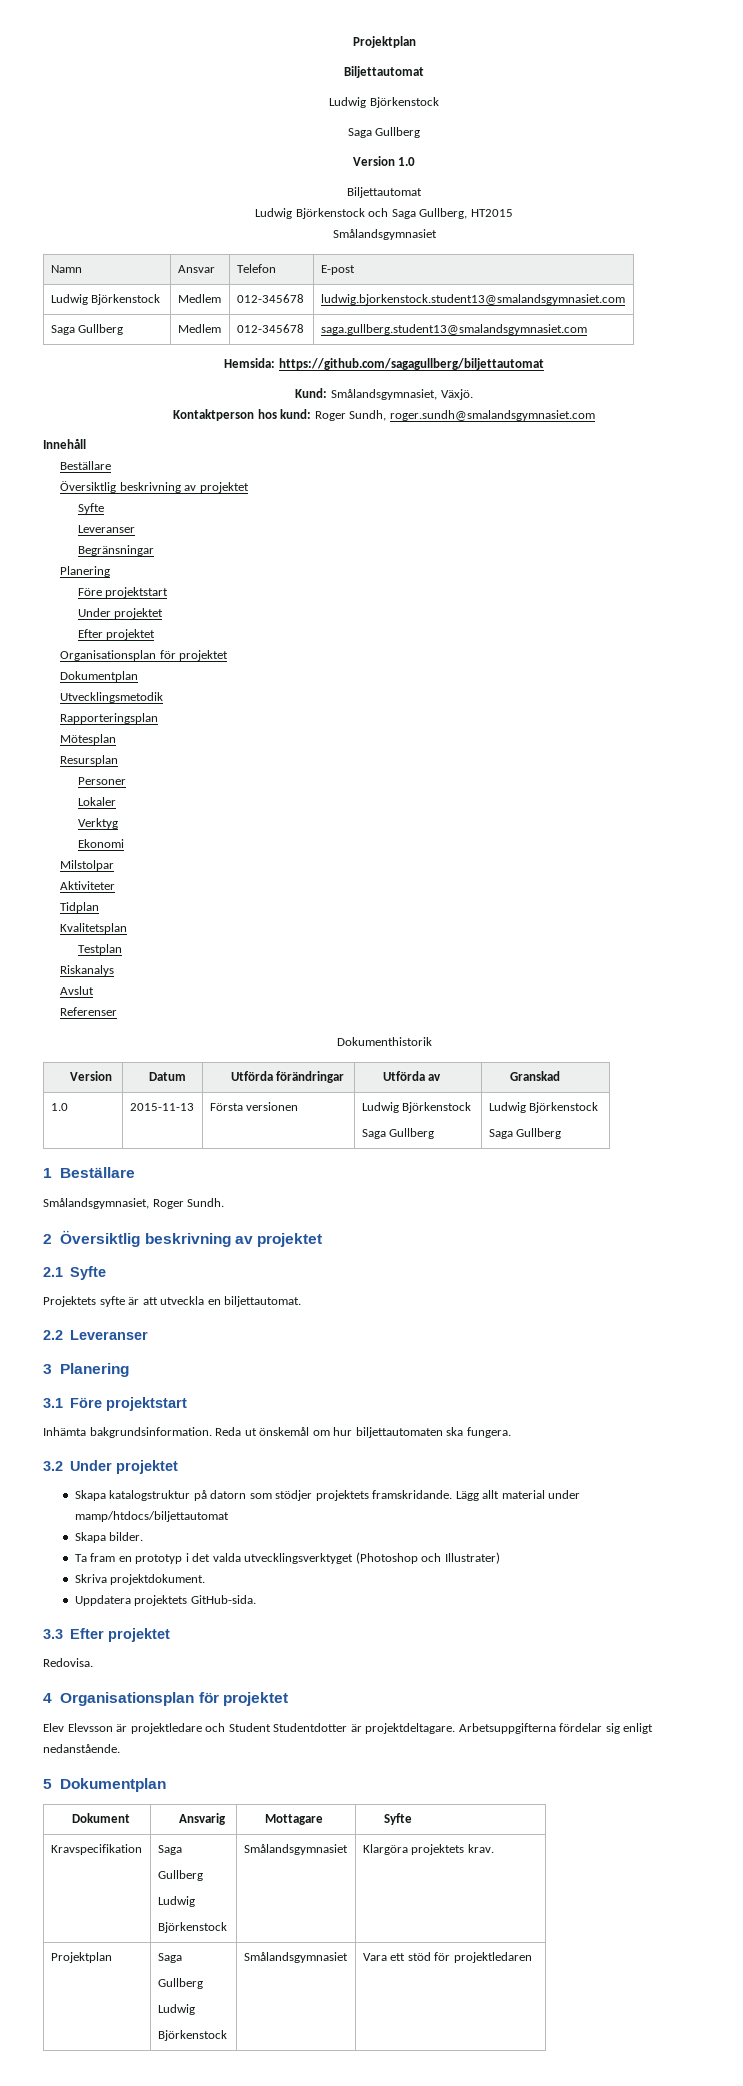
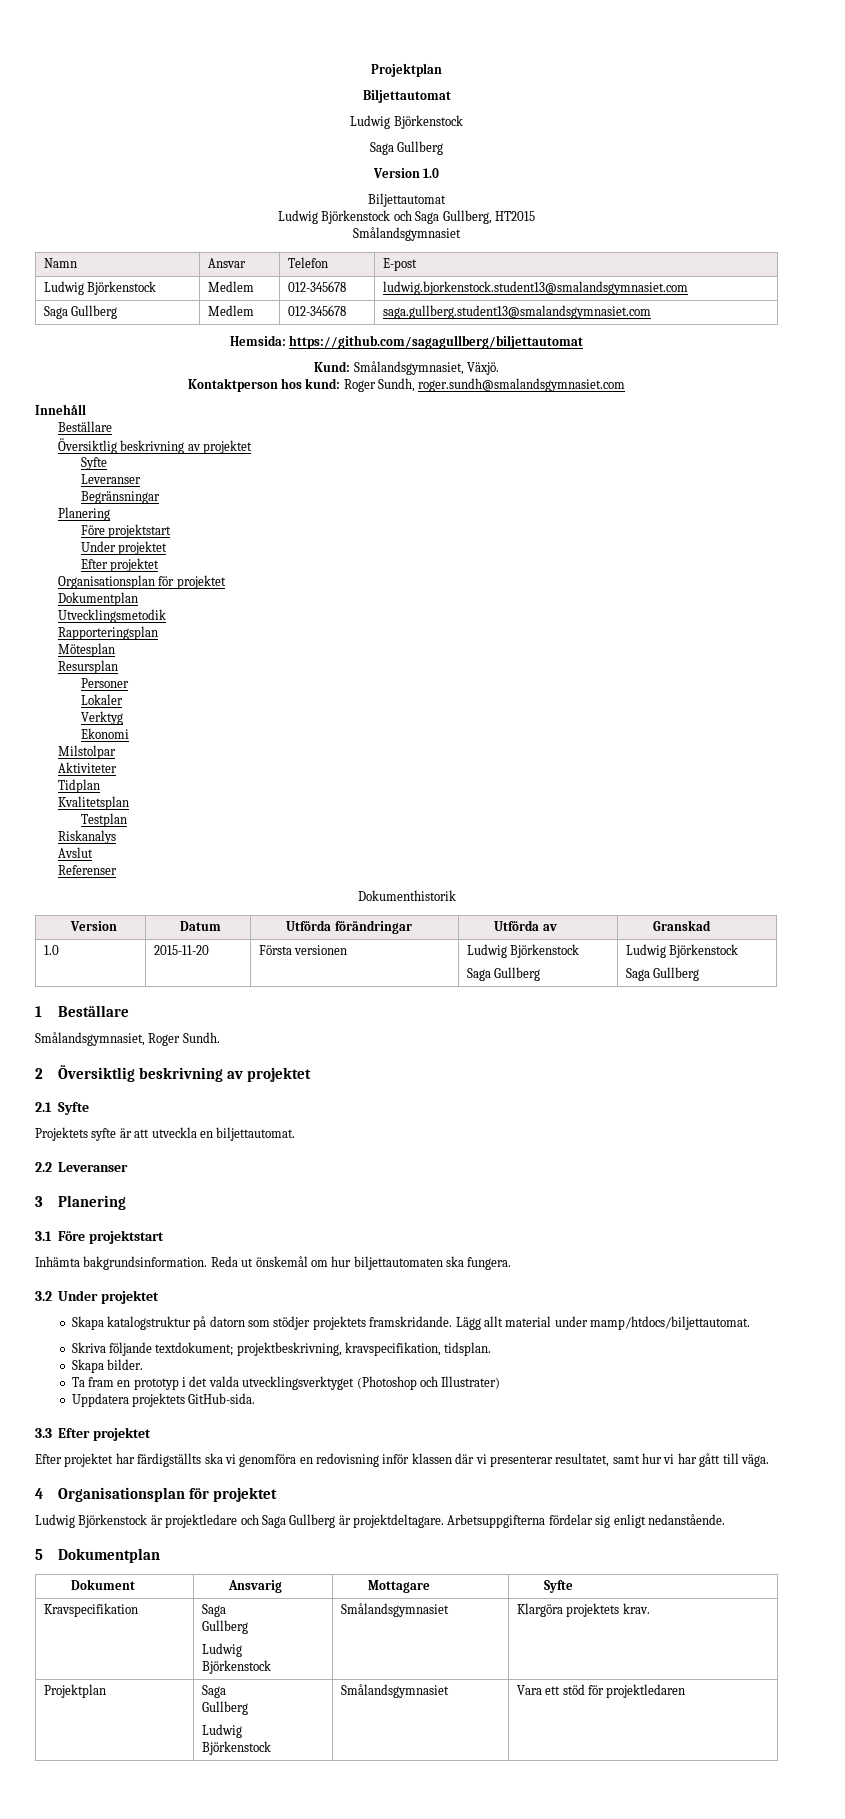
[129,1103,194,1111] 2015-11-13 -> [153,945,209,955] 2015-11-20
[74,1511,229,1522] mamp/htdocs/biljettautomat -> [590,1316,751,1330] [71,1342,492,1356] mamp/htdocs/biljettautomat. // Skriva följande textdokument; projektbeskrivning, kravspecifikation, tidsplan.
[74,1574,206,1585] // Skriva projektdokument. -> (501, 1382) none
[43,1658,93,1667] Redovisa. -> [35,1453,769,1467] Efter projektet har färdigställts ska vi genomföra en redovisning inför klassen där vi presenterar resultatet, samt hur vi har gått till väga.
[43,1723,113,1732] Elev Elevsson -> [35,1514,148,1528] Ludwig Björkenstock
[228,1723,348,1732] Student Studentdotter -> [261,1514,336,1528] Saga Gullberg

